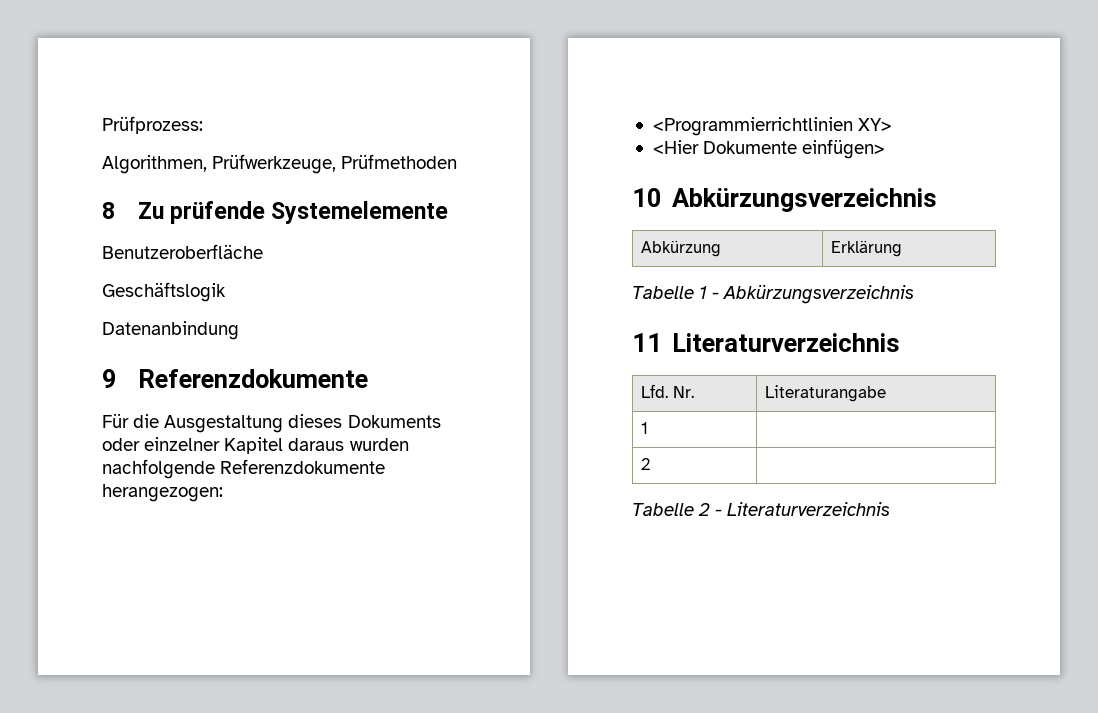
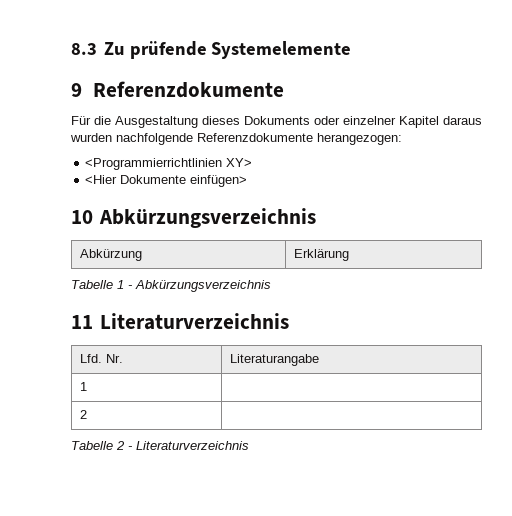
[102,116,203,134] [102,154,458,174] [102,202,115,219] Prüfprozess: // Algorithmen, Prüfwerkzeuge, Prüfmethoden // 8 -> [71,43,97,55] 8.3
[102,244,263,259] [102,282,226,302] [102,321,239,340] // Benutzeroberfläche // Geschäftslogik // Datenanbindung -> (352, 50) none

